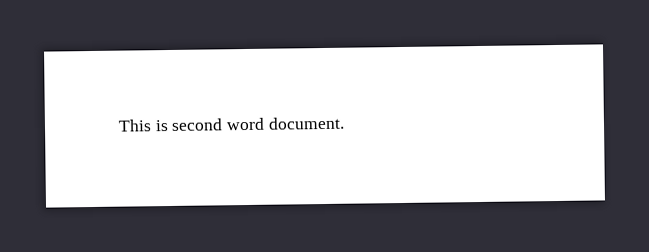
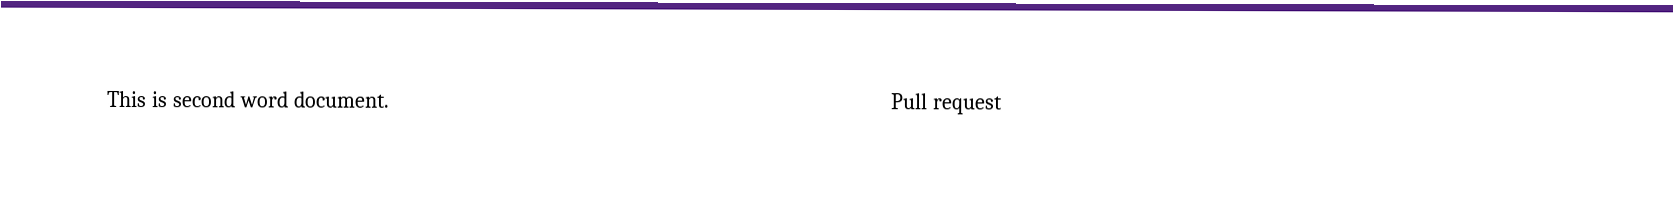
(345, 123) none -> [890,93,1003,115] // Pull request

